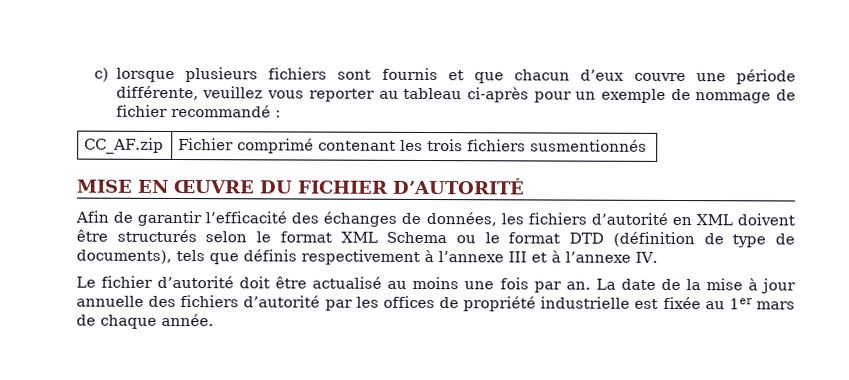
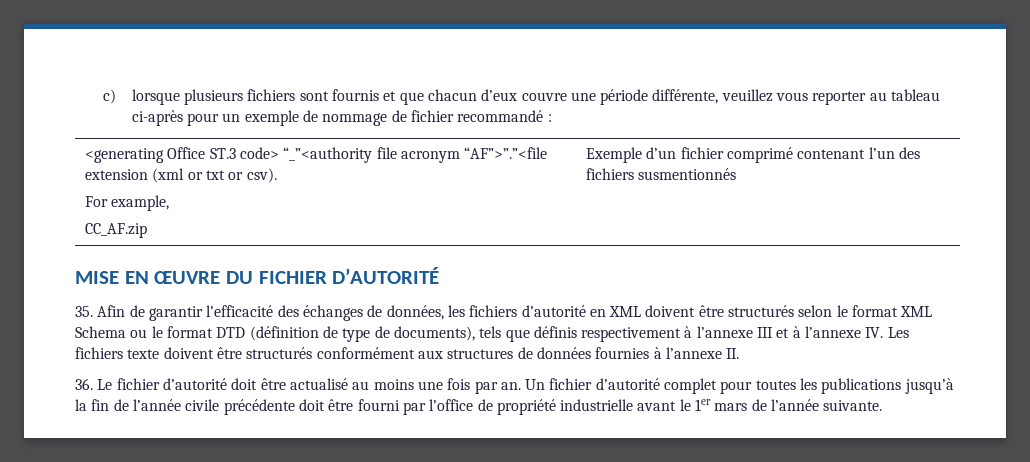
[84,137,165,154] [178,138,464,154] CC_AF.zip | Fichier comprimé contenant les trois -> [85,147,548,163] [85,168,277,183] [85,195,170,211] [85,223,148,238] [586,147,921,163] <generating Office ST.3 code> “_”<authority file acronym “AF”>”.”<file extension (xml or txt or csv). // For example, // CC_AF.zip | Exemple d’un fichier comprimé contenant l’un des
(525, 186) none -> [75,306,93,317] 35.
(658, 257) // -> [887,327,909,338] [75,347,740,359] [75,378,93,390] Les fichiers texte doivent être structurés conformément aux structures de données fournies à l’annexe II. // 36.
[595,278,796,294] [76,295,725,312] La date de la mise à jour annuelle des fichiers d’autorité par les offices de propriété industrielle est fixée au -> [525,378,954,394] [75,399,691,415] Un fichier d’autorité complet pour toutes les publications jusqu’à la fin de l’année civile précédente doit être fourni par l’office de propriété industrielle avant le
[100,313,214,329] chaque année. -> [771,399,883,411] l’année suivante.

